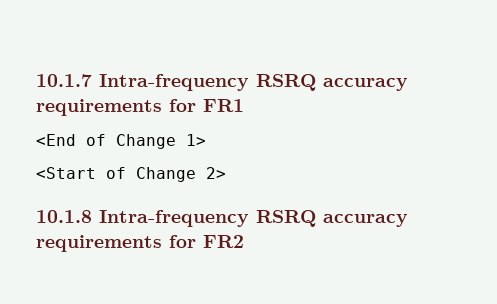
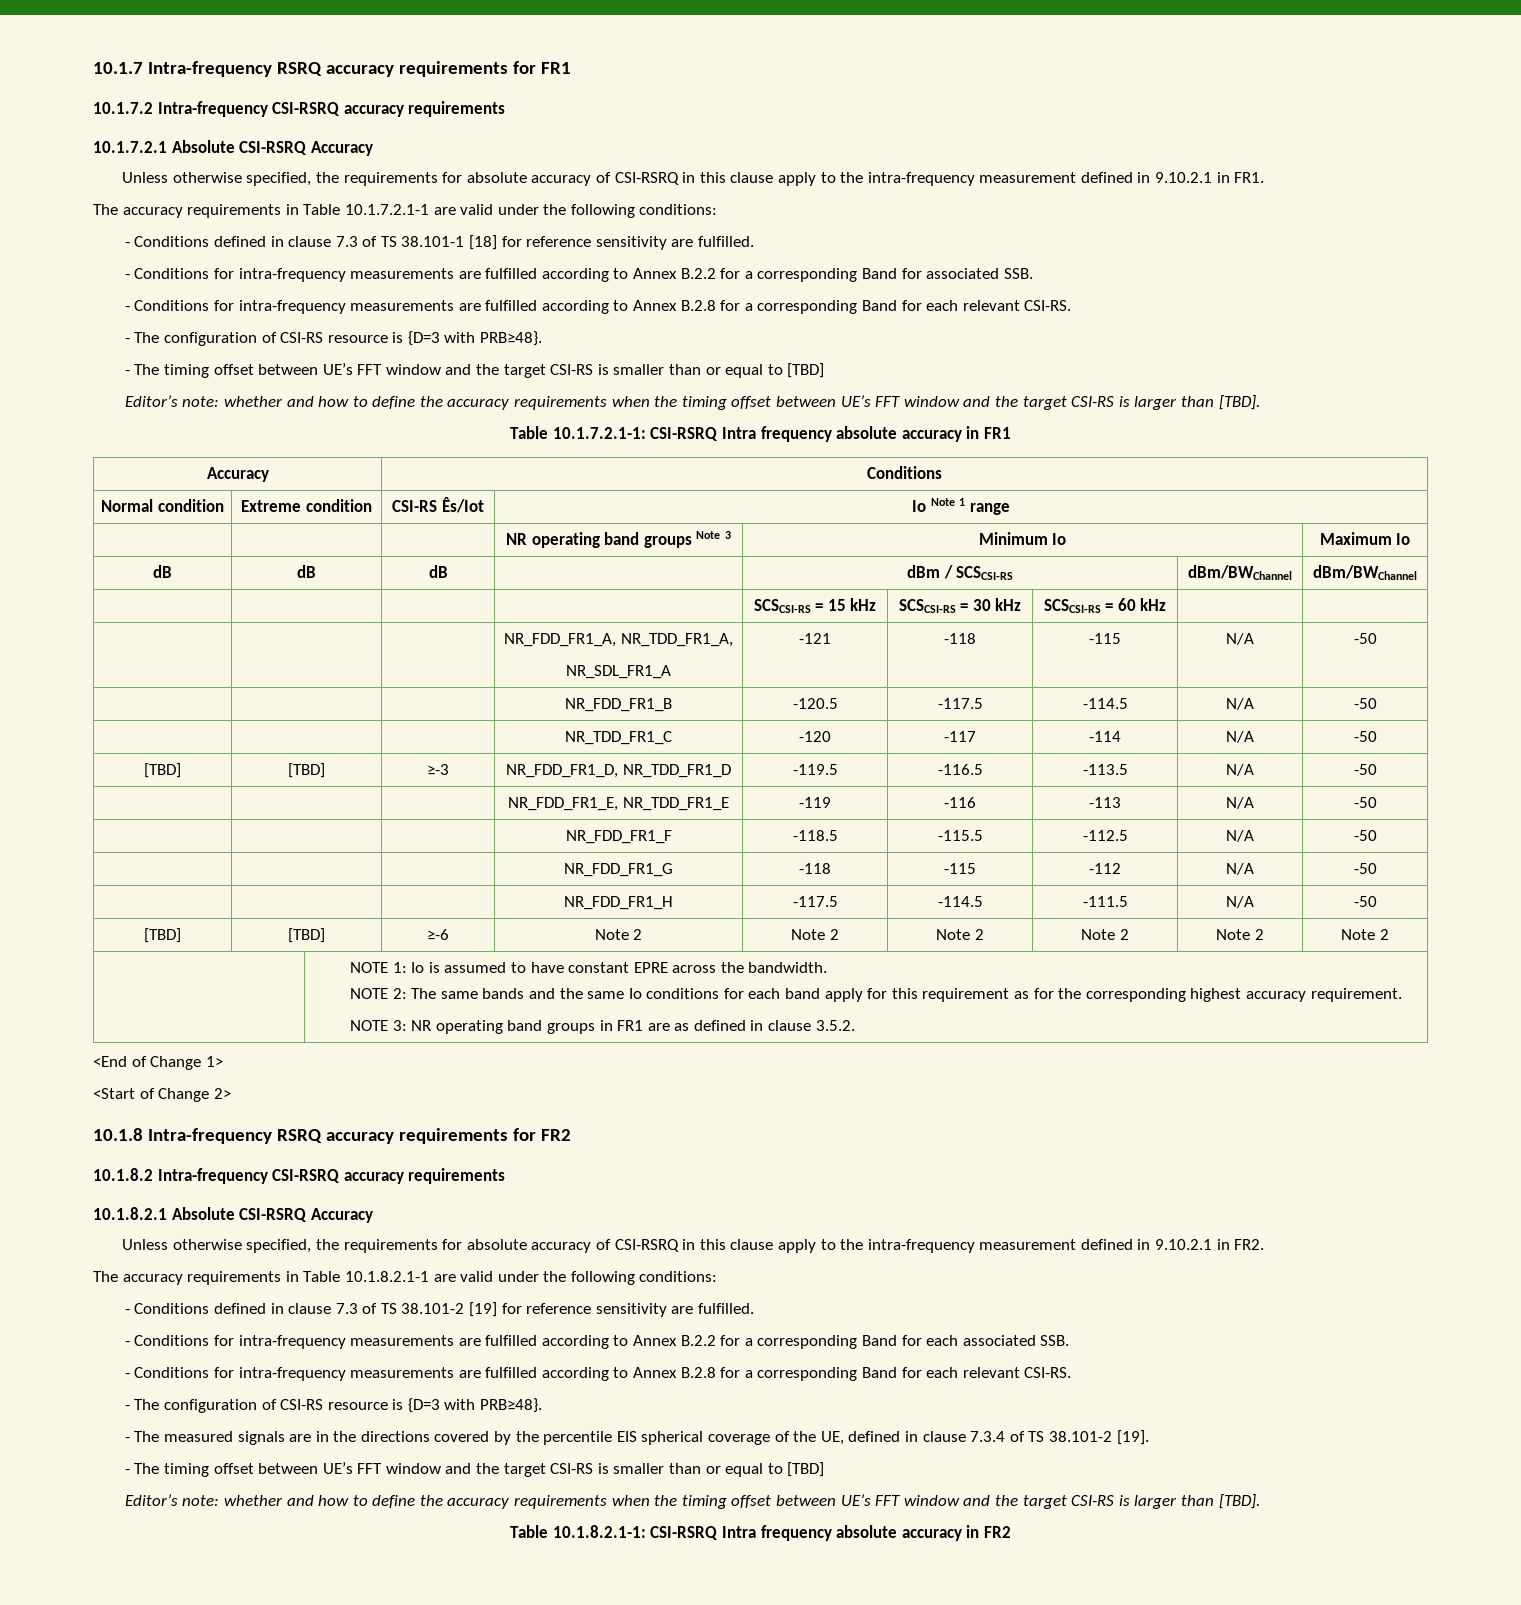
(244, 105) none -> [93,101,506,117] [93,140,373,156] [122,172,1265,186] [93,204,718,218] [124,235,755,250] [124,268,1033,282] [124,300,1072,314] [124,331,543,346] [124,363,825,378] [124,395,1260,410] [510,426,1011,442] [206,467,269,482] [867,466,942,479] [101,499,224,512] [241,499,372,512] [392,497,484,513] [912,498,1010,515] [506,531,731,548] [978,532,1067,545] [1319,532,1411,545] [153,565,172,578] [297,565,316,578] [428,565,448,578] [906,565,1014,580] [1188,565,1292,580] [1313,565,1417,580] [753,598,877,613] [898,598,1022,613] [1043,598,1167,613] [504,633,733,647] [566,665,671,679] [799,633,831,644] [944,633,976,644] [1089,633,1121,644] [1226,633,1254,645] [1353,633,1377,644] [565,698,672,712] [792,698,838,709] [937,698,983,709] [1082,698,1128,709] [1226,698,1254,710] [1353,698,1377,709] [565,731,672,745] [799,731,831,742] [944,731,976,742] [1089,731,1121,742] [1226,731,1254,743] [1353,731,1377,742] [144,763,181,778] [288,763,325,778] [427,764,449,775] [506,764,731,778] [792,764,838,775] [937,764,983,775] [1082,764,1128,775] [1226,764,1254,776] [1353,764,1377,775] [508,797,729,811] [799,797,831,808] [944,797,976,808] [1089,797,1121,808] [1226,797,1254,809] [1353,797,1377,808] [565,830,672,844] [792,830,838,841] [937,830,983,841] [1082,830,1128,841] [1226,830,1254,842] [1353,830,1377,841] [564,863,673,877] [799,863,831,874] [944,863,976,874] [1089,863,1121,874] [1226,863,1254,875] [1353,863,1377,874] [564,896,673,910] [792,896,838,907] [937,896,983,907] [1082,896,1128,907] [1226,896,1254,908] [1353,896,1377,907] [144,928,181,943] [288,928,325,943] [427,929,449,940] [594,929,643,940] [791,929,839,940] [936,929,984,940] [1081,929,1129,940] [1216,929,1264,940] [1341,929,1389,940] [349,962,828,973] [349,988,1402,1002] [349,1020,855,1034] // 10.1.7.2 Intra-frequency CSI-RSRQ accuracy requirements // 10.1.7.2.1 Absolute CSI-RSRQ Accuracy // Unless otherwise specified, the requirements for absolute accuracy of CSI-RSRQ in this clause apply to the intra-frequency measurement defined in 9.10.2.1 in FR1. // The accuracy requirements in Table 10.1.7.2.1-1 are valid under the following conditions: // - Conditions defined in clause 7.3 of TS 38.101-1 [18] for reference sensitivity are fulfilled. // - Conditions for intra-frequency measurements are fulfilled according to Annex B.2.2 for a corresponding Band for associated SSB. // - Conditions for intra-frequency measurements are fulfilled according to Annex B.2.8 for a corresponding Band for each relevant CSI-RS. // - The configuration of CSI-RS resource is {D=3 with PRB≥48}. // - The timing offset between UE’s FFT window and the target CSI-RS is smaller than or equal to [TBD] // Editor’s note: whether and how to define the accuracy requirements when the timing offset between UE’s FFT window and the target CSI-RS is larger than [TBD]. // Table 10.1.7.2.1-1: CSI-RSRQ Intra frequency absolute accuracy in FR1 // Accuracy | Conditions // Normal condition | Extreme condition | CSI-RS Ês/Iot | Io Note 1 range // | | | NR operating band groups Note 3 | Minimum Io | Maximum Io // dB | dB | dB | | dBm / SCSCSI-RS | dBm/BWChannel | dBm/BWChannel // | | | | SCSCSI-RS = 15 kHz | SCSCSI-RS = 30 kHz | SCSCSI-RS = 60 kHz | | // | | | NR_FDD_FR1_A, NR_TDD_FR1_A, // NR_SDL_FR1_A | -121 | -118 | -115 | N/A | -50 // | | | NR_FDD_FR1_B | -120.5 | -117.5 | -114.5 | N/A | -50 // | | | NR_TDD_FR1_C | -120 | -117 | -114 | N/A | -50 // [TBD] | [TBD] | ≥-3 | NR_FDD_FR1_D, NR_TDD_FR1_D | -119.5 | -116.5 | -113.5 | N/A | -50 // | | | NR_FDD_FR1_E, NR_TDD_FR1_E | -119 | -116 | -113 | N/A | -50 // | | | NR_FDD_FR1_F | -118.5 | -115.5 | -112.5 | N/A | -50 // | | | NR_FDD_FR1_G | -118 | -115 | -112 | N/A | -50 // | | | NR_FDD_FR1_H | -117.5 | -114.5 | -111.5 | N/A | -50 // [TBD] | [TBD] | ≥-6 | Note 2 | Note 2 | Note 2 | Note 2 | Note 2 | Note 2 // | NOTE 1: Io is assumed to have constant EPRE across the bandwidth. // NOTE 2: The same bands and the same Io conditions for each band apply for this requirement as for the corresponding highest accuracy requirement. // NOTE 3: NR operating band groups in FR1 are as defined in clause 3.5.2.
(244, 241) none -> [93,1168,506,1184] [93,1207,373,1223] [122,1239,1265,1253] [93,1271,718,1285] [124,1302,755,1317] [124,1335,1070,1349] [124,1367,1072,1381] [124,1398,543,1413] [124,1430,1149,1445] [124,1462,825,1477] [124,1494,1260,1509] [510,1525,1011,1541] // 10.1.8.2 Intra-frequency CSI-RSRQ accuracy requirements // 10.1.8.2.1 Absolute CSI-RSRQ Accuracy // Unless otherwise specified, the requirements for absolute accuracy of CSI-RSRQ in this clause apply to the intra-frequency measurement defined in 9.10.2.1 in FR2. // The accuracy requirements in Table 10.1.8.2.1-1 are valid under the following conditions: // - Conditions defined in clause 7.3 of TS 38.101-2 [19] for reference sensitivity are fulfilled. // - Conditions for intra-frequency measurements are fulfilled according to Annex B.2.2 for a corresponding Band for each associated SSB. // - Conditions for intra-frequency measurements are fulfilled according to Annex B.2.8 for a corresponding Band for each relevant CSI-RS. // - The configuration of CSI-RS resource is {D=3 with PRB≥48}. // - The measured signals are in the directions covered by the percentile EIS spherical coverage of the UE, defined in clause 7.3.4 of TS 38.101-2 [19]. // - The timing offset between UE’s FFT window and the target CSI-RS is smaller than or equal to [TBD] // Editor’s note: whether and how to define the accuracy requirements when the timing offset between UE’s FFT window and the target CSI-RS is larger than [TBD]. // Table 10.1.8.2.1-1: CSI-RSRQ Intra frequency absolute accuracy in FR2

